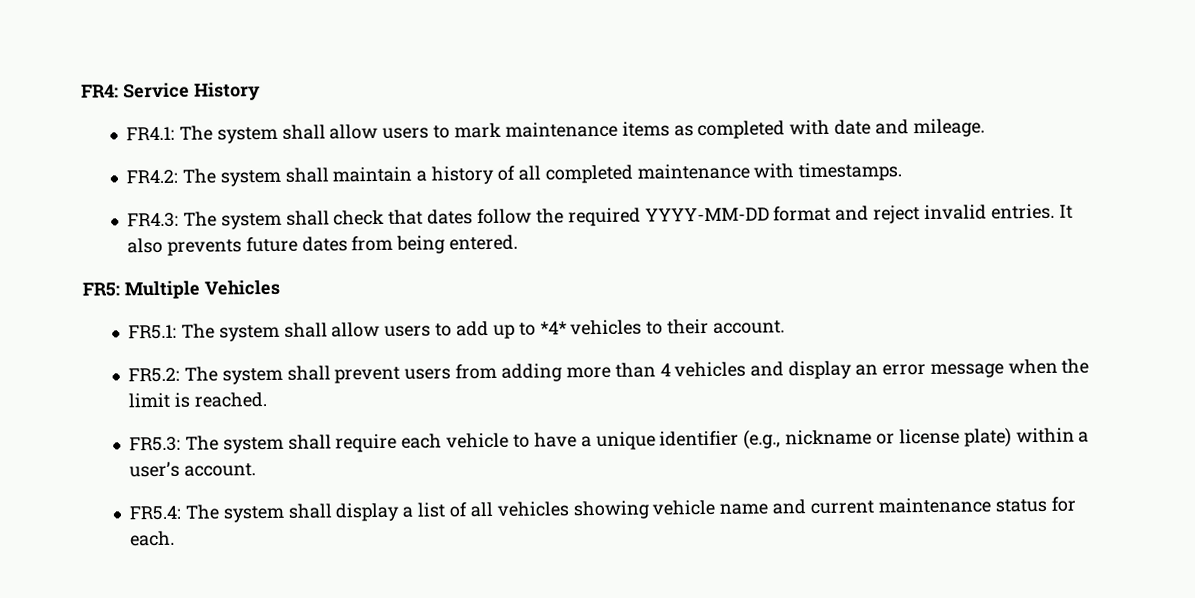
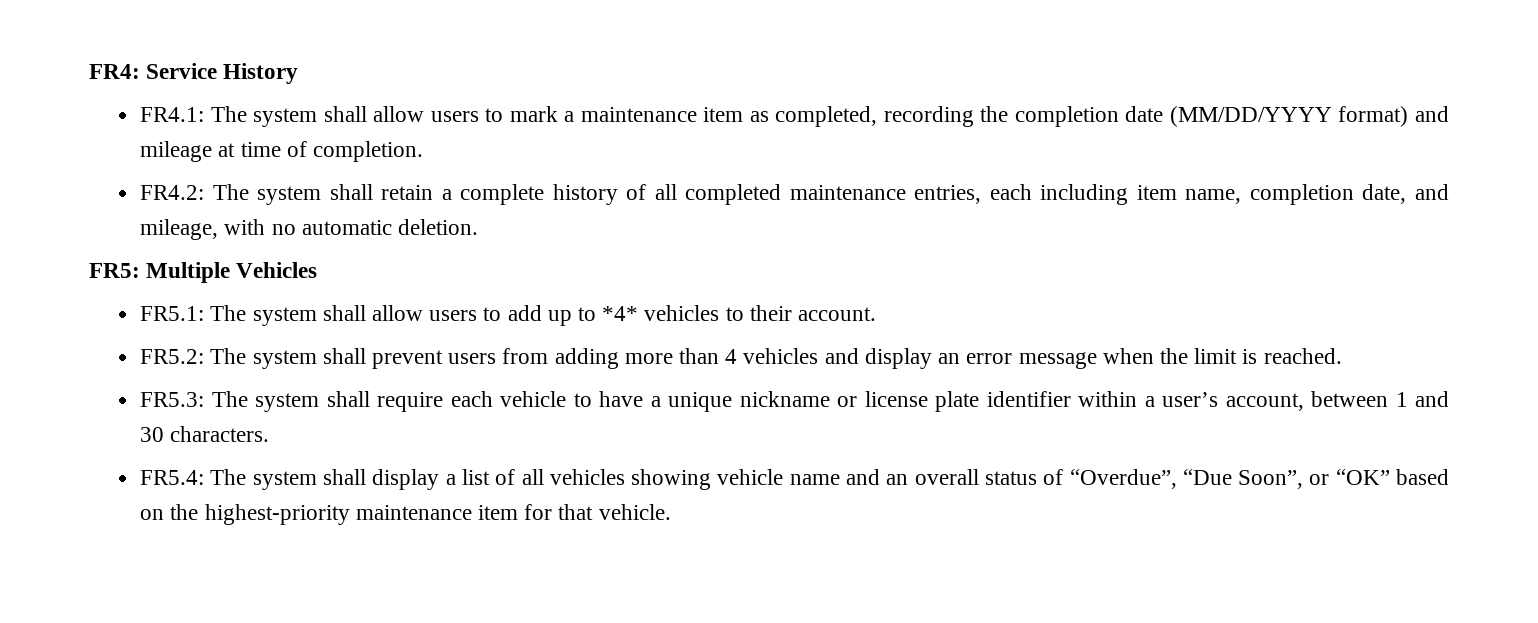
[504,118,985,140] maintenance items as completed with date and mileage. -> [564,106,1449,127] [140,141,424,162] a maintenance item as completed, recording the completion date (MM/DD/YYYY format) and mileage at time of completion.
[332,166,428,183] maintain a -> [381,184,545,205] retain a complete
[753,162,903,182] [126,203,1073,230] [126,234,519,256] with timestamps. // FR4.3: The system shall check that dates follow the required YYYY-MM-DD format and reject invalid entries. It also prevents future dates from being entered. -> [914,184,1449,205] [140,219,479,240] entries, each including item name, completion date, and mileage, with no automatic deletion.
[659,429,782,450] identifier (e.g., -> (733, 402) none
[963,427,1012,448] plate) -> [935,391,1071,412] plate identifier
[183,463,256,477] account. -> [1225,391,1449,411] [140,426,270,442] account, between 1 and 30 characters.
[810,496,1076,515] [129,530,175,547] current maintenance status for each. -> [886,469,1449,489] [140,504,671,525] an overall status of “Overdue”, “Due Soon”, or “OK” based on the highest-priority maintenance item for that vehicle.

